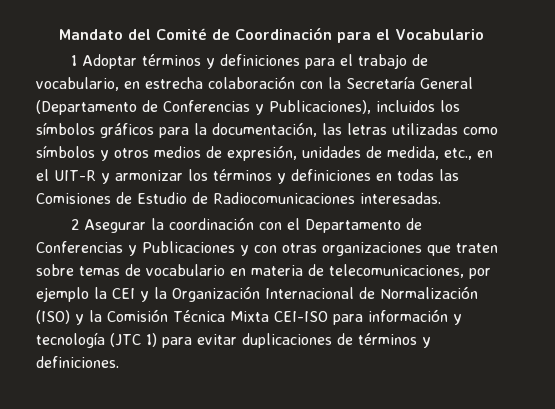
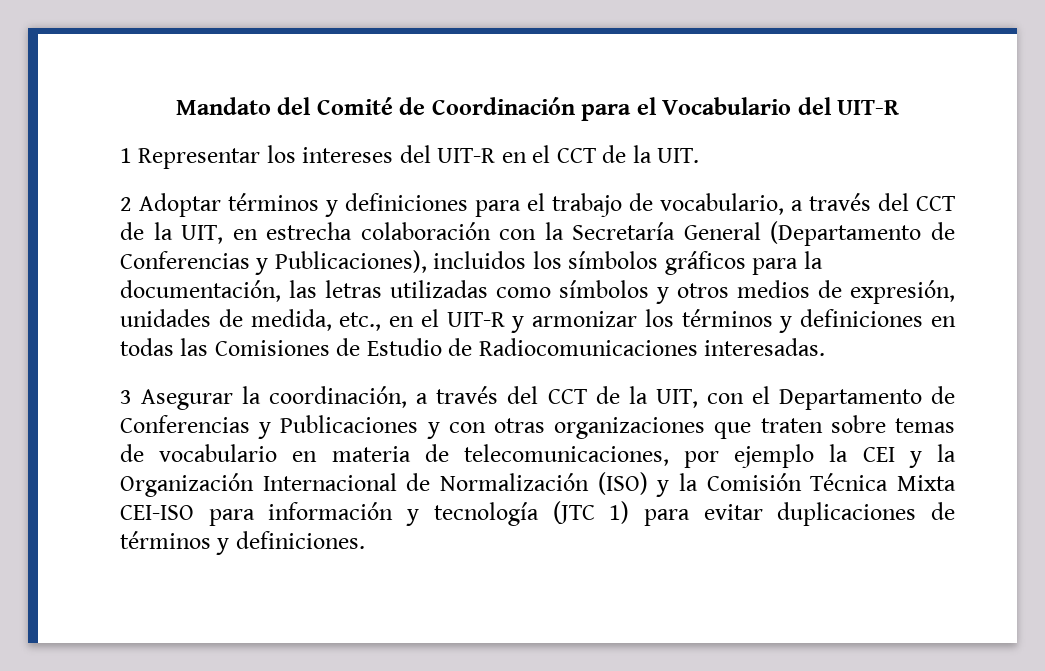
(484, 34) none -> [797,97,900,115] del UIT-R
(78, 60) none -> [138,145,700,169] [120,197,132,211] Representar los intereses del UIT-R en el CCT de la UIT. // 2
(119, 84) none -> [791,193,955,211] [120,222,224,244] a través del CCT de la UIT,
[71,219,80,230] 2 -> [120,390,132,404] 3
[169,217,255,230] coordinación -> [269,386,698,408] coordinación, a través del CCT de la UIT,

